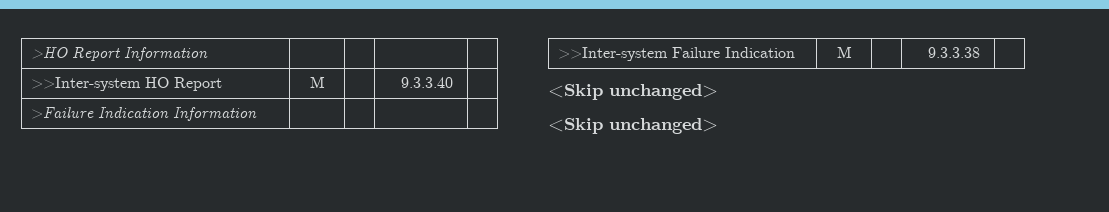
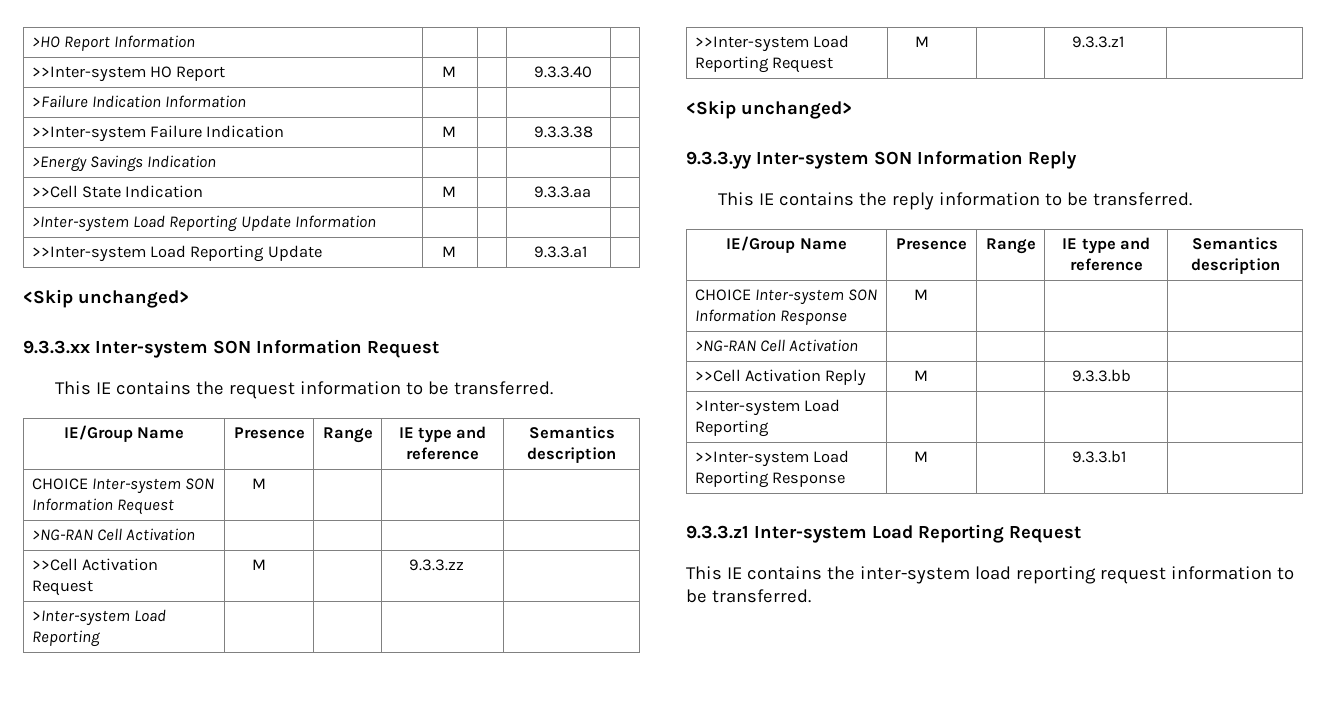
[548,84,718,100] [548,118,718,134] // <Skip unchanged> // <Skip unchanged> -> [31,155,217,172] [31,185,204,198] [442,186,457,197] [533,186,591,198] [31,215,377,232] [31,245,322,262] [442,246,457,257] [533,246,587,258] [23,289,189,308] [23,339,439,358] [54,381,553,399] [63,425,185,442] [233,427,305,439] [322,427,373,443] [398,426,487,443] [406,447,479,460] [528,426,615,439] [527,447,616,463] [31,478,215,494] [31,498,175,515] [251,478,266,489] [31,528,196,541] [31,558,159,571] [31,580,93,596] [251,559,266,570] [408,559,464,571] [31,609,167,626] [31,630,100,647] [694,35,850,52] [694,56,834,73] [914,36,929,47] [1071,36,1124,48] [686,100,852,119] [686,150,1077,169] [717,192,1192,210] [726,236,847,253] [896,238,967,250] [985,238,1036,254] [1062,237,1150,254] [1069,258,1143,271] [1192,237,1278,250] [1190,258,1280,274] [694,289,878,305] [694,309,848,325] [913,289,928,300] [694,339,859,352] [694,369,867,386] [913,370,928,381] [1071,369,1131,382] [694,399,841,416] [694,420,769,437] [694,450,850,467] [694,471,846,488] [913,451,928,462] [1071,450,1126,463] [686,524,1081,543] [686,566,1294,584] [686,589,811,603] // >Energy Savings Indication | | | | // >>Cell State Indication | M | | 9.3.3.aa | // >Inter-system Load Reporting Update Information | | | | // >>Inter-system Load Reporting Update | M | | 9.3.3.a1 | // <Skip unchanged> // 9.3.3.xx Inter-system SON Information Request // This IE contains the request information to be transferred. // IE/Group Name | Presence | Range | IE type and reference | Semantics description // CHOICE Inter-system SON Information Request | M | | | // >NG-RAN Cell Activation | | | | // >>Cell Activation Request | M | | 9.3.3.zz | // >Inter-system Load Reporting | | | | // >>Inter-system Load Reporting Request | M | | 9.3.3.z1 | // <Skip unchanged> // 9.3.3.yy Inter-system SON Information Reply // This IE contains the reply information to be transferred. // IE/Group Name | Presence | Range | IE type and reference | Semantics description // CHOICE Inter-system SON Information Response | M | | | // >NG-RAN Cell Activation | | | | // >>Cell Activation Reply | M | | 9.3.3.bb | // >Inter-system Load Reporting | | | | // >>Inter-system Load Reporting Response | M | | 9.3.3.b1 | // 9.3.3.z1 Inter-system Load Reporting Request // This IE contains the inter-system load reporting request information to be transferred.

